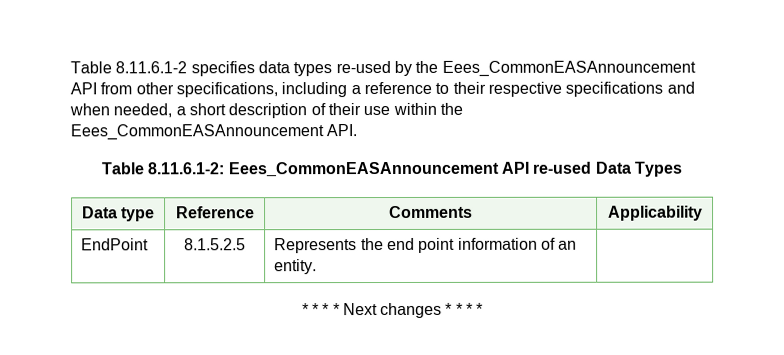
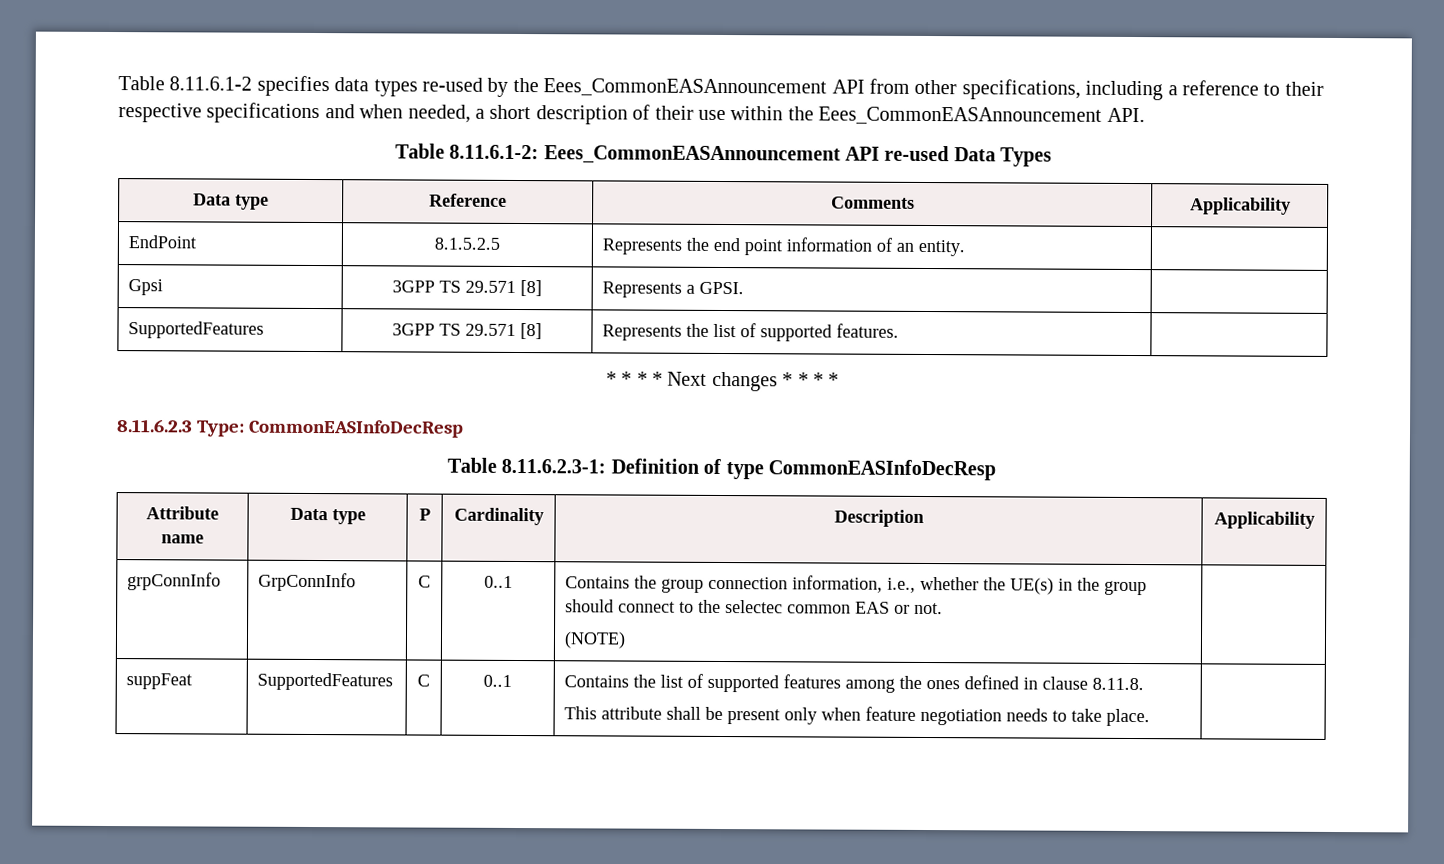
(318, 267) none -> [128,279,164,296] [392,280,542,297] [602,281,745,298] [128,321,265,339] [392,323,542,340] [602,323,900,342] // Gpsi | 3GPP TS 29.571 [8] | Represents a GPSI. | // SupportedFeatures | 3GPP TS 29.571 [8] | Represents the list of supported features. |
(484, 308) none -> [116,419,465,438] [447,457,996,481] [146,506,219,520] [161,534,204,544] [289,507,366,525] [418,508,431,521] [453,507,544,526] [833,509,924,527] [1213,511,1315,529] [127,572,222,591] [258,572,357,592] [418,575,431,588] [484,575,513,588] [565,575,1148,596] [565,599,944,615] [564,631,627,649] [126,673,193,690] [257,672,394,691] [417,674,430,687] [483,674,512,687] [564,673,1145,693] [564,706,1151,727] // 8.11.6.2.3 Type: CommonEASInfoDecResp // Table 8.11.6.2.3-1: Definition of type CommonEASInfoDecResp // Attribute name | Data type | P | Cardinality | Description | Applicability // grpConnInfo | GrpConnInfo | C | 0..1 | Contains the group connection information, i.e., whether the UE(s) in the group should connect to the selectec common EAS or not. // (NOTE) | // suppFeat | SupportedFeatures | C | 0..1 | Contains the list of supported features among the ones defined in clause 8.11.8. // This attribute shall be present only when feature negotiation needs to take place. |

